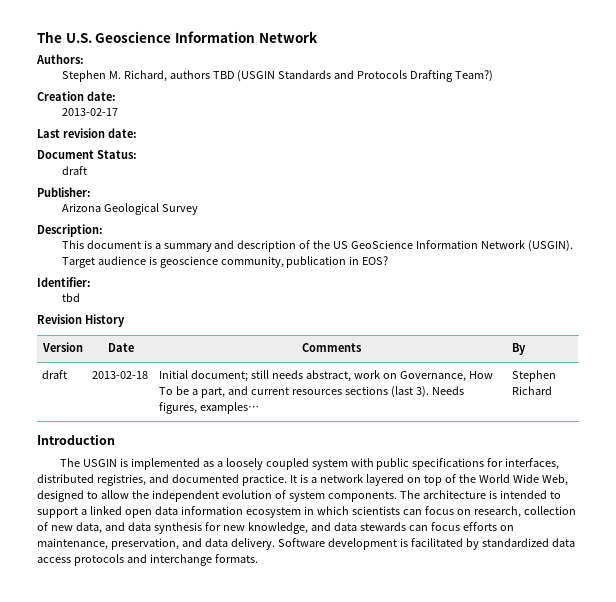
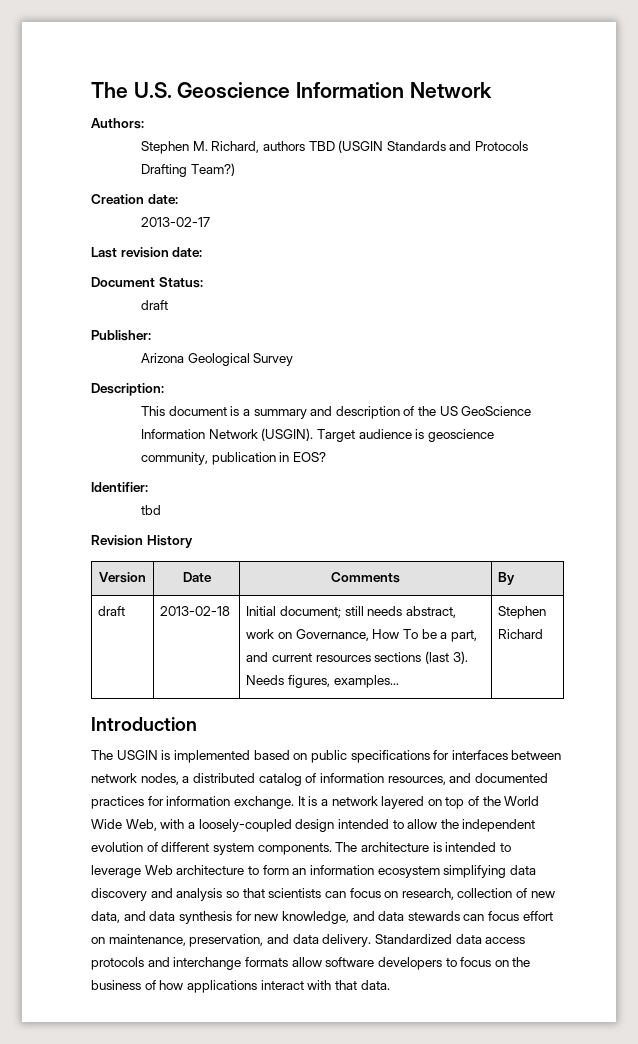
[202,458,560,470] [37,474,287,486] as a loosely coupled system with public specifications for interfaces, distributed registries, and documented practice. -> [253,750,562,763] [91,773,548,786] [91,796,294,809] based on public specifications for interfaces between network nodes, a distributed catalog of information resources, and documented practices for information exchange.
[37,490,84,502] designed -> [160,819,389,832] with a loosely-coupled design intended
(286, 494) none -> [161,842,210,852] different
[37,506,349,518] support a linked open data information ecosystem in which -> [91,865,536,878] [91,888,265,901] leverage Web architecture to form an information ecosystem simplifying data discovery and analysis so that
[462,522,497,531] efforts -> [522,911,553,921] effort
[277,538,549,550] Software development is facilitated by standardized -> [374,934,452,944] Standardized
[214,554,258,563] formats. -> [244,957,531,970] [91,980,390,993] formats allow software developers to focus on the business of how applications interact with that data.

